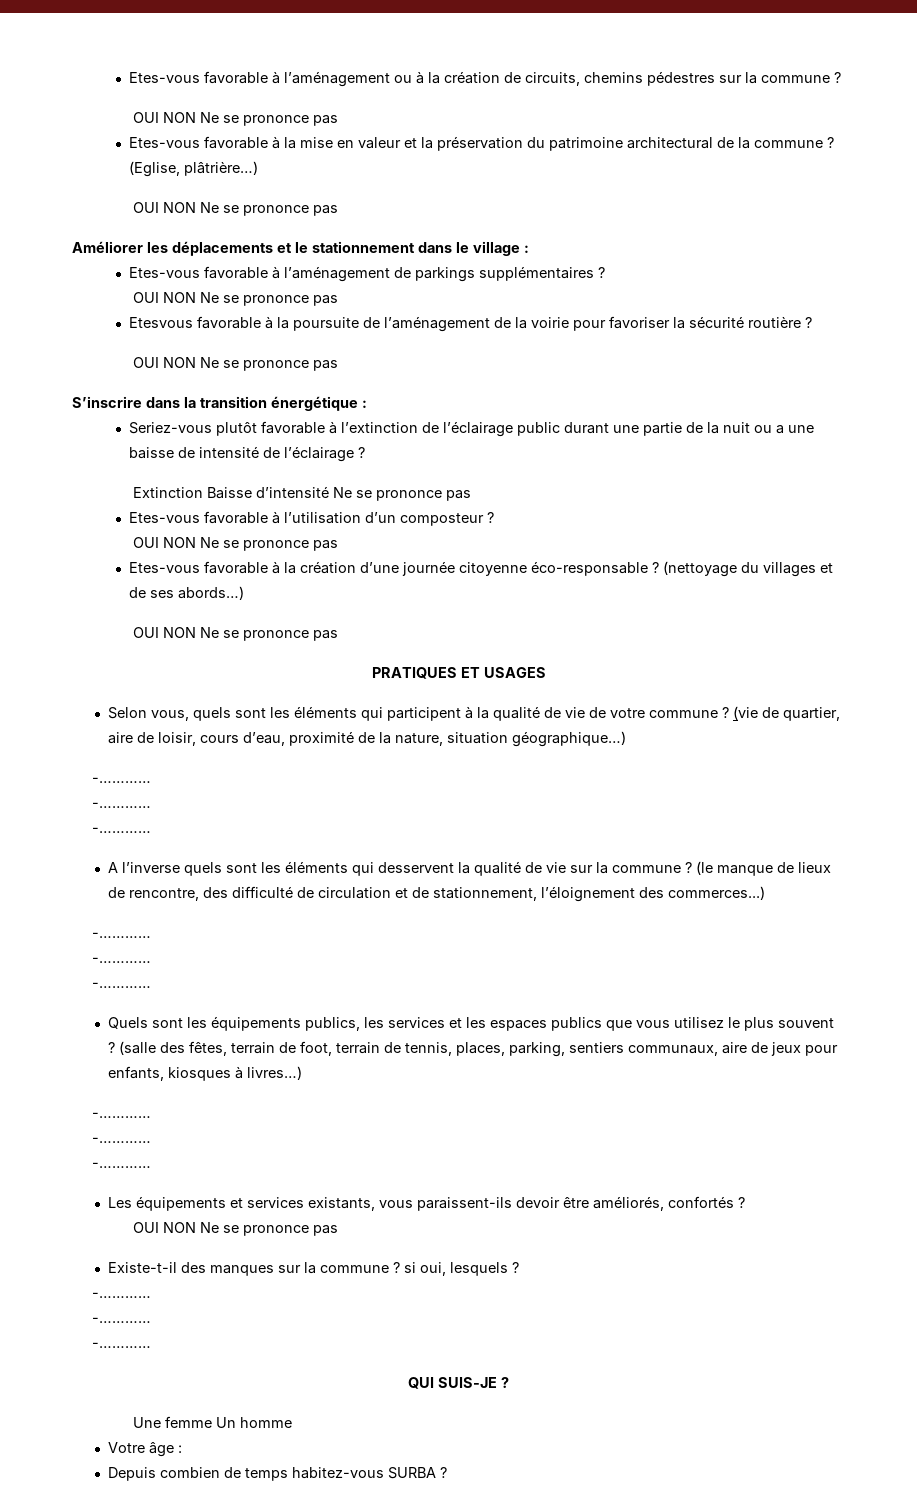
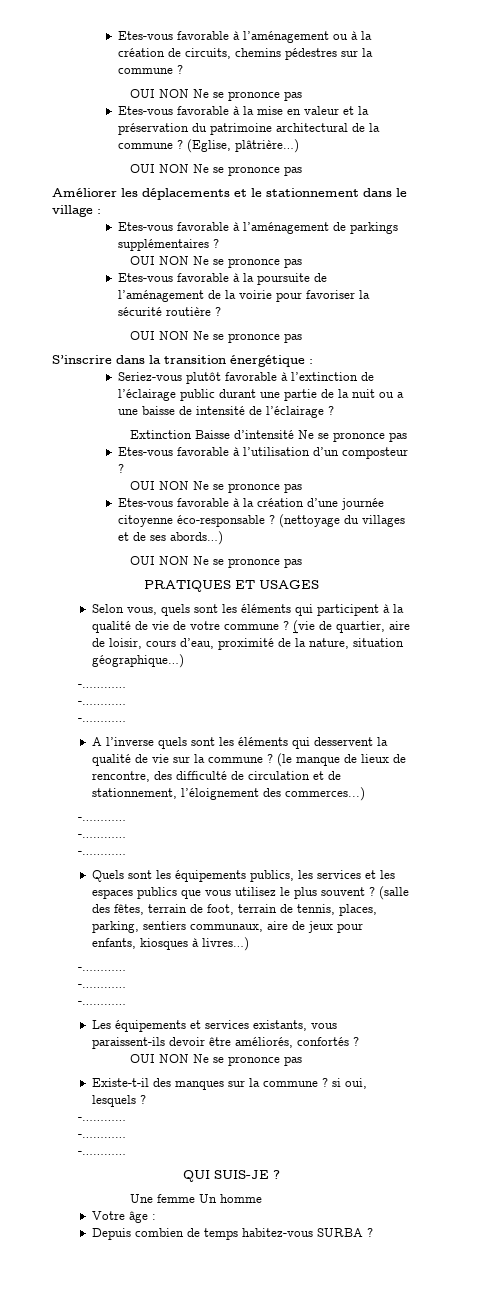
[128,317,193,328] Etesvous -> [118,273,174,282] Etes-vous

